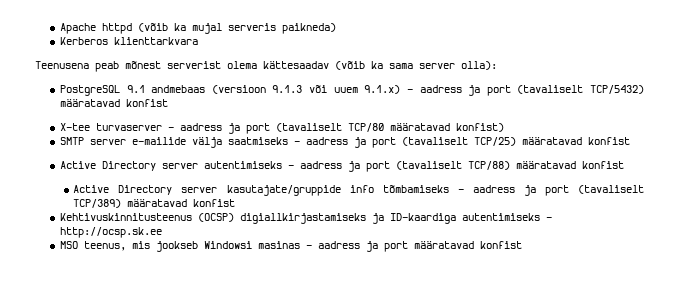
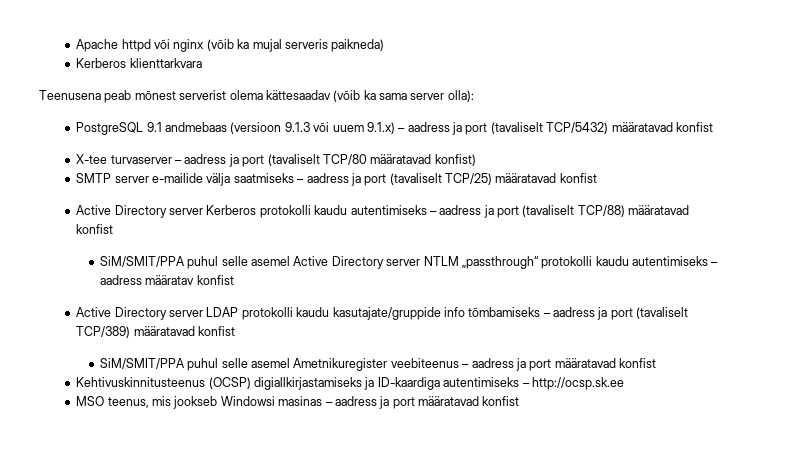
(132, 28) none -> [154,39,205,52] või nginx
(198, 166) none -> [206,205,348,218] Kerberos protokolli kaudu
[73,185,218,195] Active Directory server -> [99,256,719,269] [99,275,234,285] [76,307,330,320] SiM/SMIT/PPA puhul selle asemel Active Directory server NTLM „passthrough“ protokolli kaudu autentimiseks – aadress määratav konfist // Active Directory server LDAP protokolli kaudu
(236, 203) none -> [99,358,657,371] // SiM/SMIT/PPA puhul selle asemel Ametnikuregister veebiteenus – aadress ja port määratavad konfist

